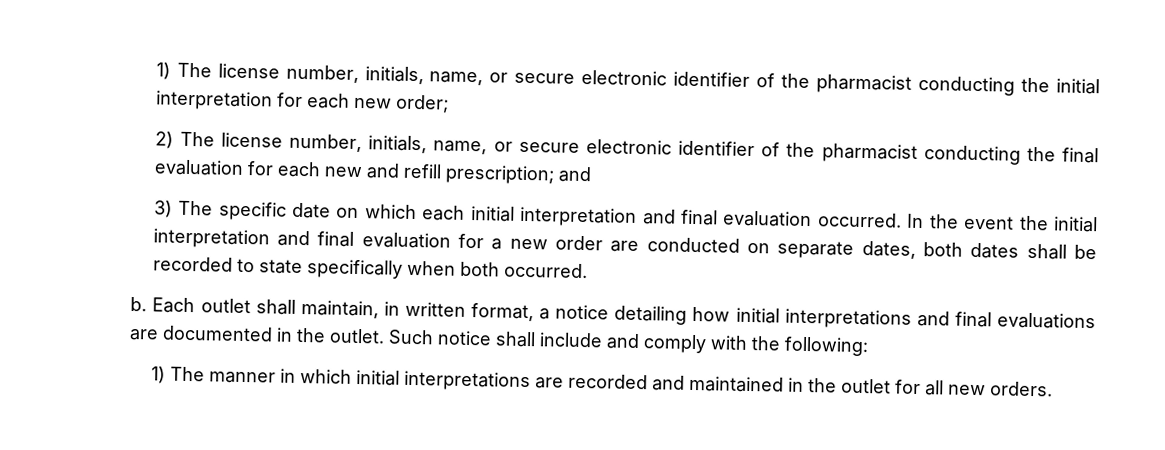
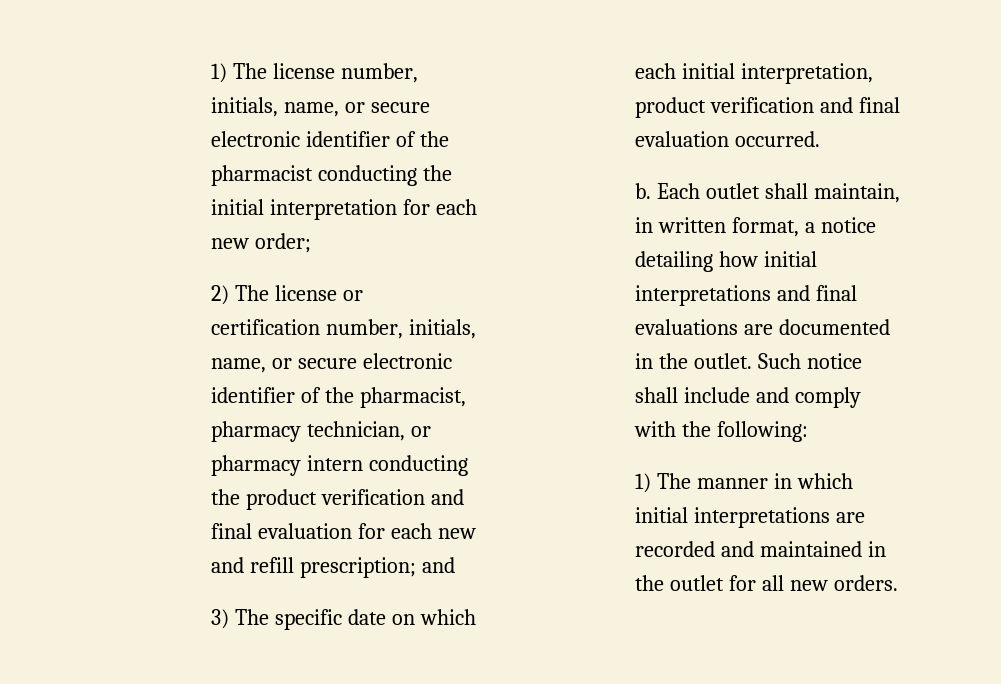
[289,133,1056,165] number, initials, name, or secure electronic identifier of the pharmacist conducting the -> [343,290,364,301] [211,319,477,339] [211,353,453,373] [211,387,467,408] [211,421,432,442] [211,455,469,476] [211,489,465,510] or certification number, initials, name, or secure electronic identifier of the pharmacist, pharmacy technician, or pharmacy intern conducting the product verification and
[519,206,638,227] interpretation -> [741,63,874,84] [635,97,815,118] interpretation, product verification
[907,213,1098,233] [152,228,1097,260] [152,256,588,279] In the event the initial interpretation and final evaluation for a new order are conducted on separate dates, both dates shall be recorded to state specifically when both occurred. -> (821, 139) none

